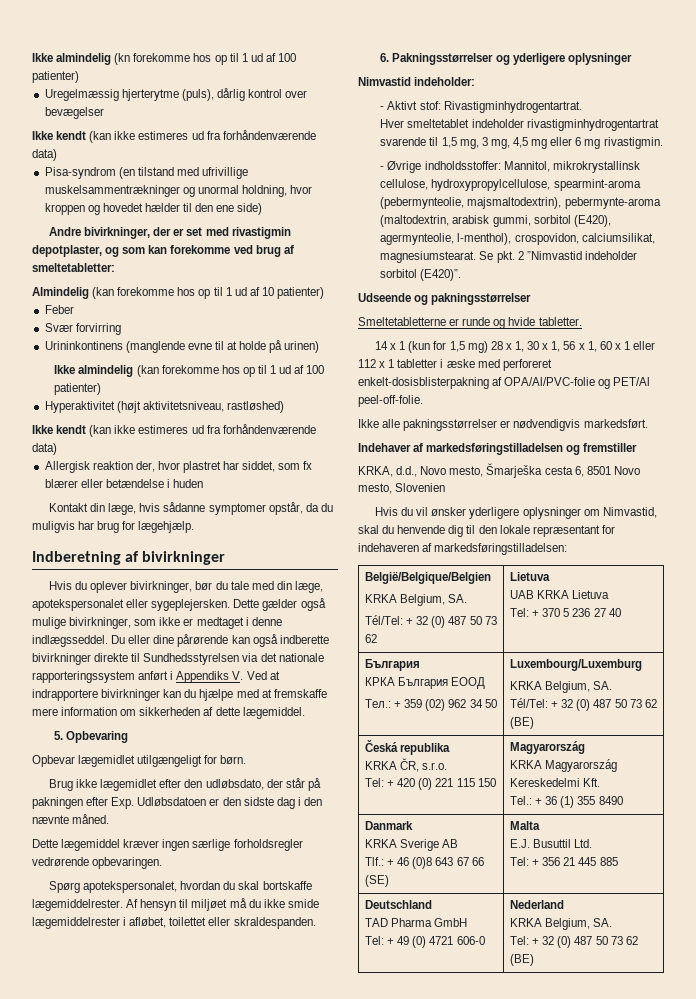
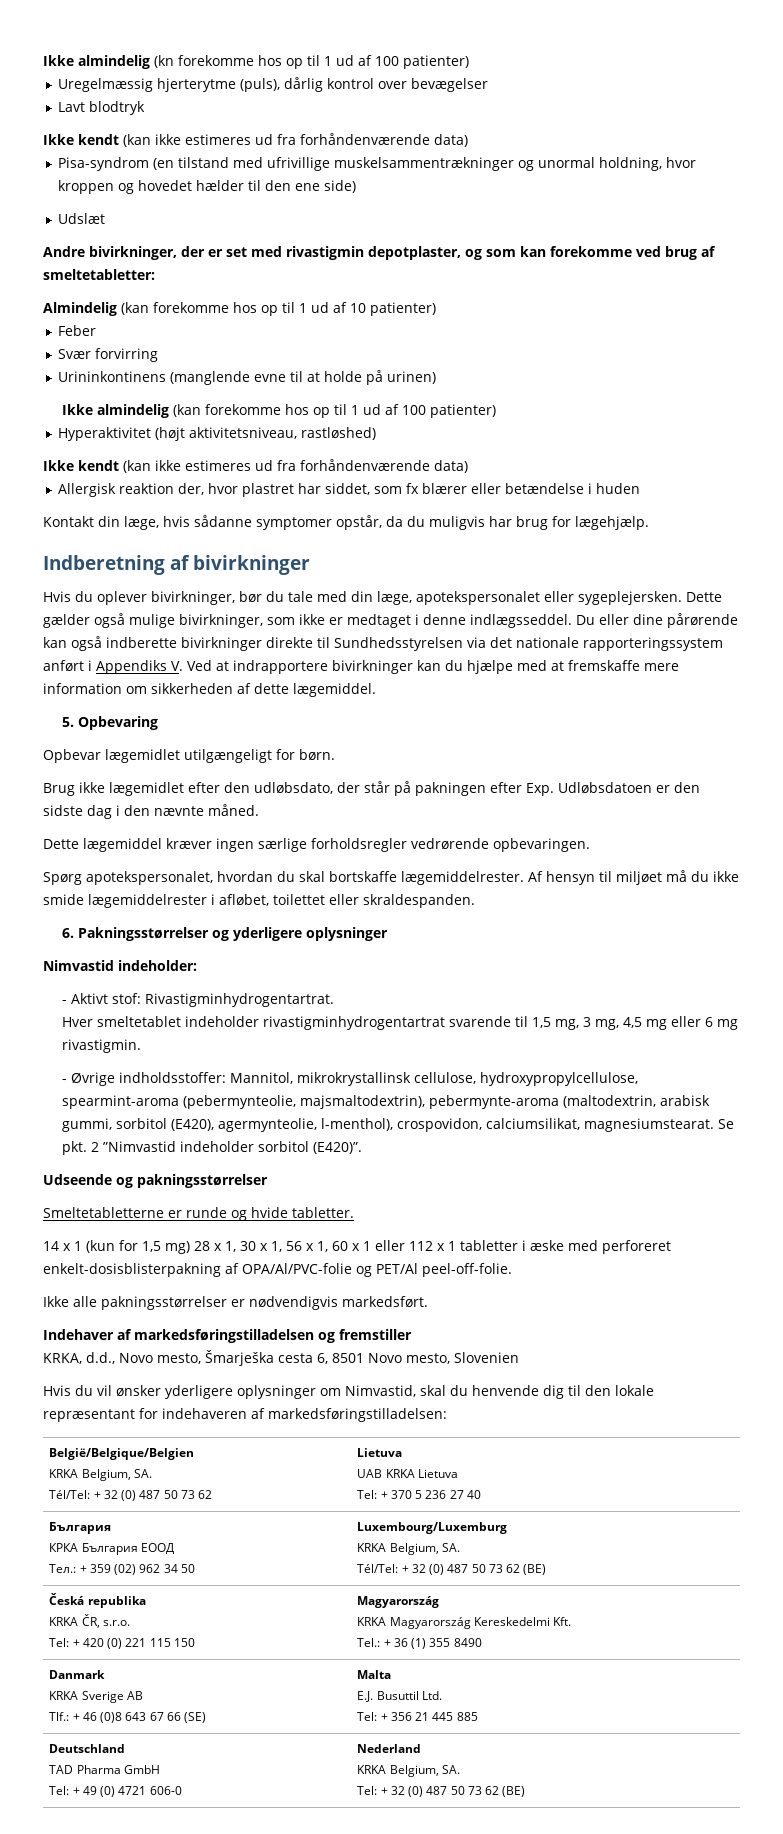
(104, 113) none -> [57,101,145,115] // Lavt blodtryk
(263, 209) none -> [57,213,105,224] // Udslæt

